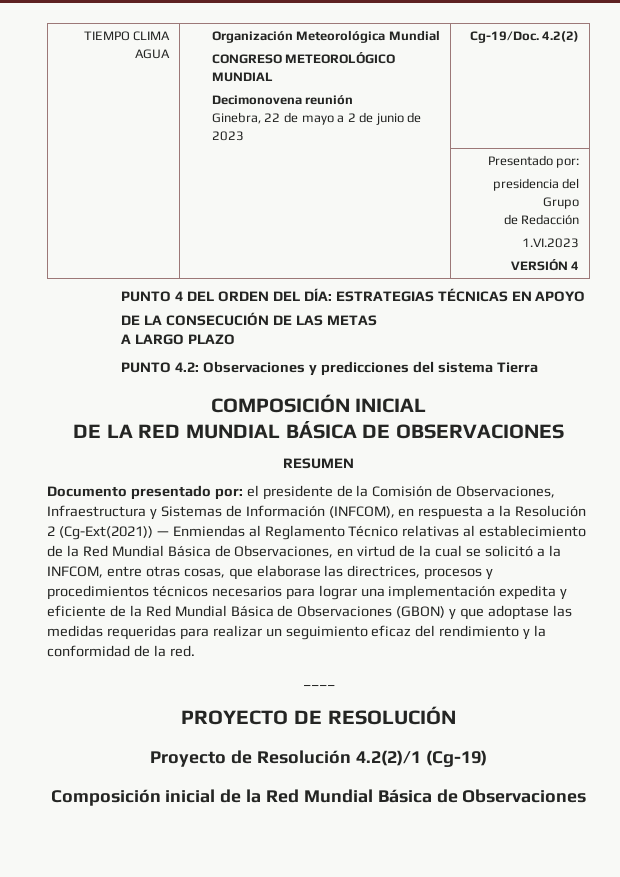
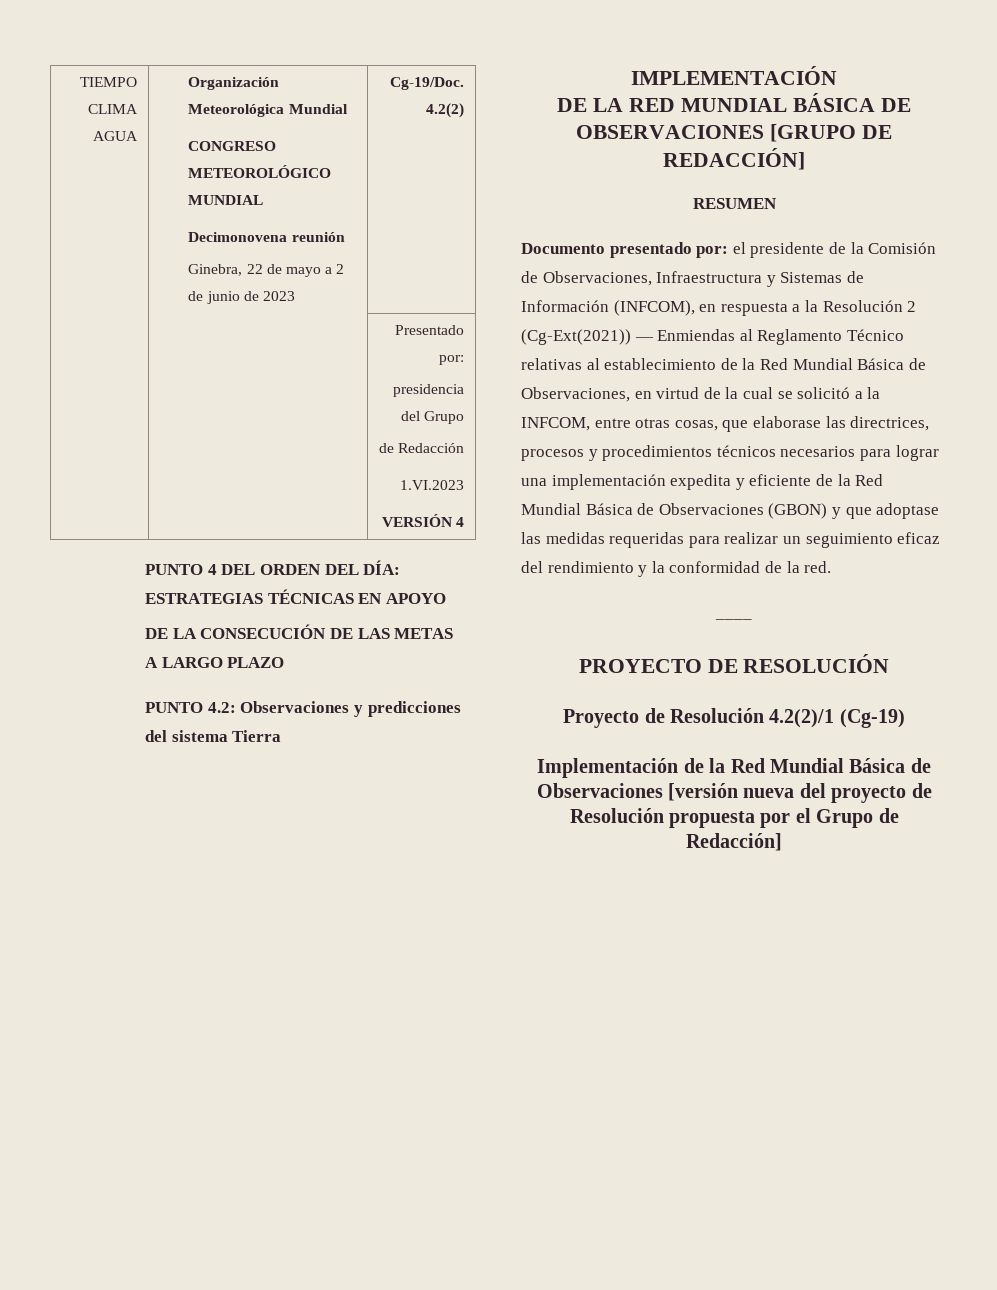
[210,394,427,413] COMPOSICIÓN INICIAL -> [631,66,837,85] IMPLEMENTACIÓN
(564, 431) none -> [770,124,892,142] [663,148,805,170] [GRUPO DE REDACCIÓN]
[50,789,587,806] Composición inicial de la Red Mundial Básica de Observaciones -> [537,758,931,778] [536,783,932,803] [569,808,899,828] [686,833,782,851] Implementación de la Red Mundial Básica de Observaciones [versión nueva del proyecto de Resolución propuesta por el Grupo de Redacción]

